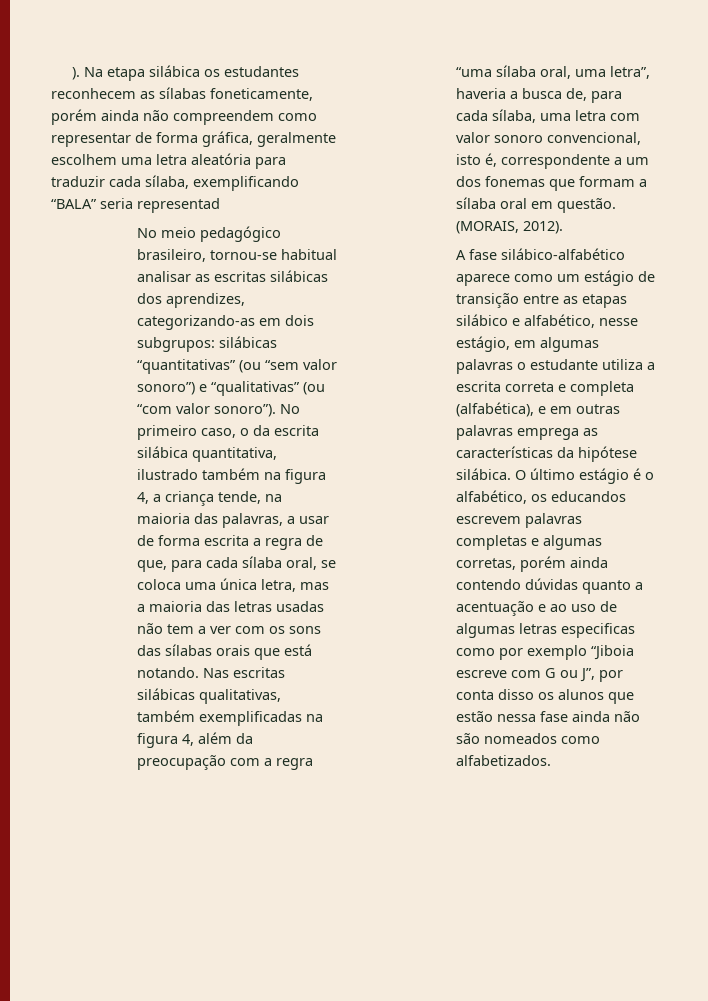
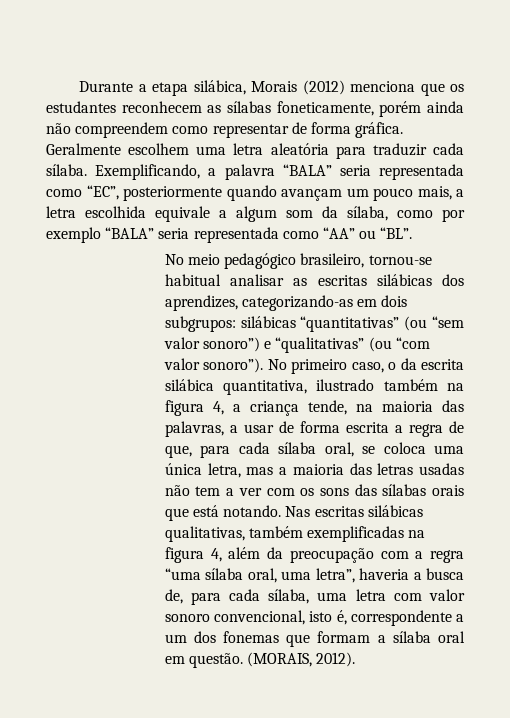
[71,65,200,81] ). Na etapa silábica -> [79,80,445,96] Durante a etapa silábica, Morais (2012) menciona que
[202,131,336,147] gráfica, geralmente -> [355,122,404,138] [46,143,121,155] gráfica. Geralmente
[145,175,299,191] [51,198,220,213] sílaba, exemplificando “BALA” seria representad -> [46,164,464,180] [46,185,464,201] [46,206,465,222] [46,227,413,243] sílaba. Exemplificando, a palavra “BALA” seria representada como “EC”, posteriormente quando avançam um pouco mais, a letra escolhida equivale a algum som da sílaba, como por exemplo “BALA” seria representada como “AA” ou “BL”.
[456,248,626,260] [456,270,656,286] [456,293,628,308] [456,314,639,328] [456,336,600,352] [456,359,656,374] [456,381,635,396] [456,402,621,417] [456,425,599,440] [456,446,638,462] [456,468,655,484] [456,490,627,504] [456,513,583,528] [456,535,603,550] [456,556,609,572] [456,578,644,594] [456,601,618,616] [456,623,636,638] [456,645,635,660] [456,668,624,682] [456,689,635,704] [456,711,641,722] [456,733,601,744] [456,755,552,766] // A fase silábico-alfabético aparece como um estágio de transição entre as etapas silábico e alfabético, nesse estágio, em algumas palavras o estudante utiliza a escrita correta e completa (alfabética), e em outras palavras emprega as características da hipótese silábica. O último estágio é o alfabético, os educandos escrevem palavras completas e algumas corretas, porém ainda contendo dúvidas quanto a acentuação e ao uso de algumas letras especificas como por exemplo “Jiboia escreve com G ou J”, por conta disso os alunos que estão nessa fase ainda não são nomeados como alfabetizados. -> (356, 659) none

